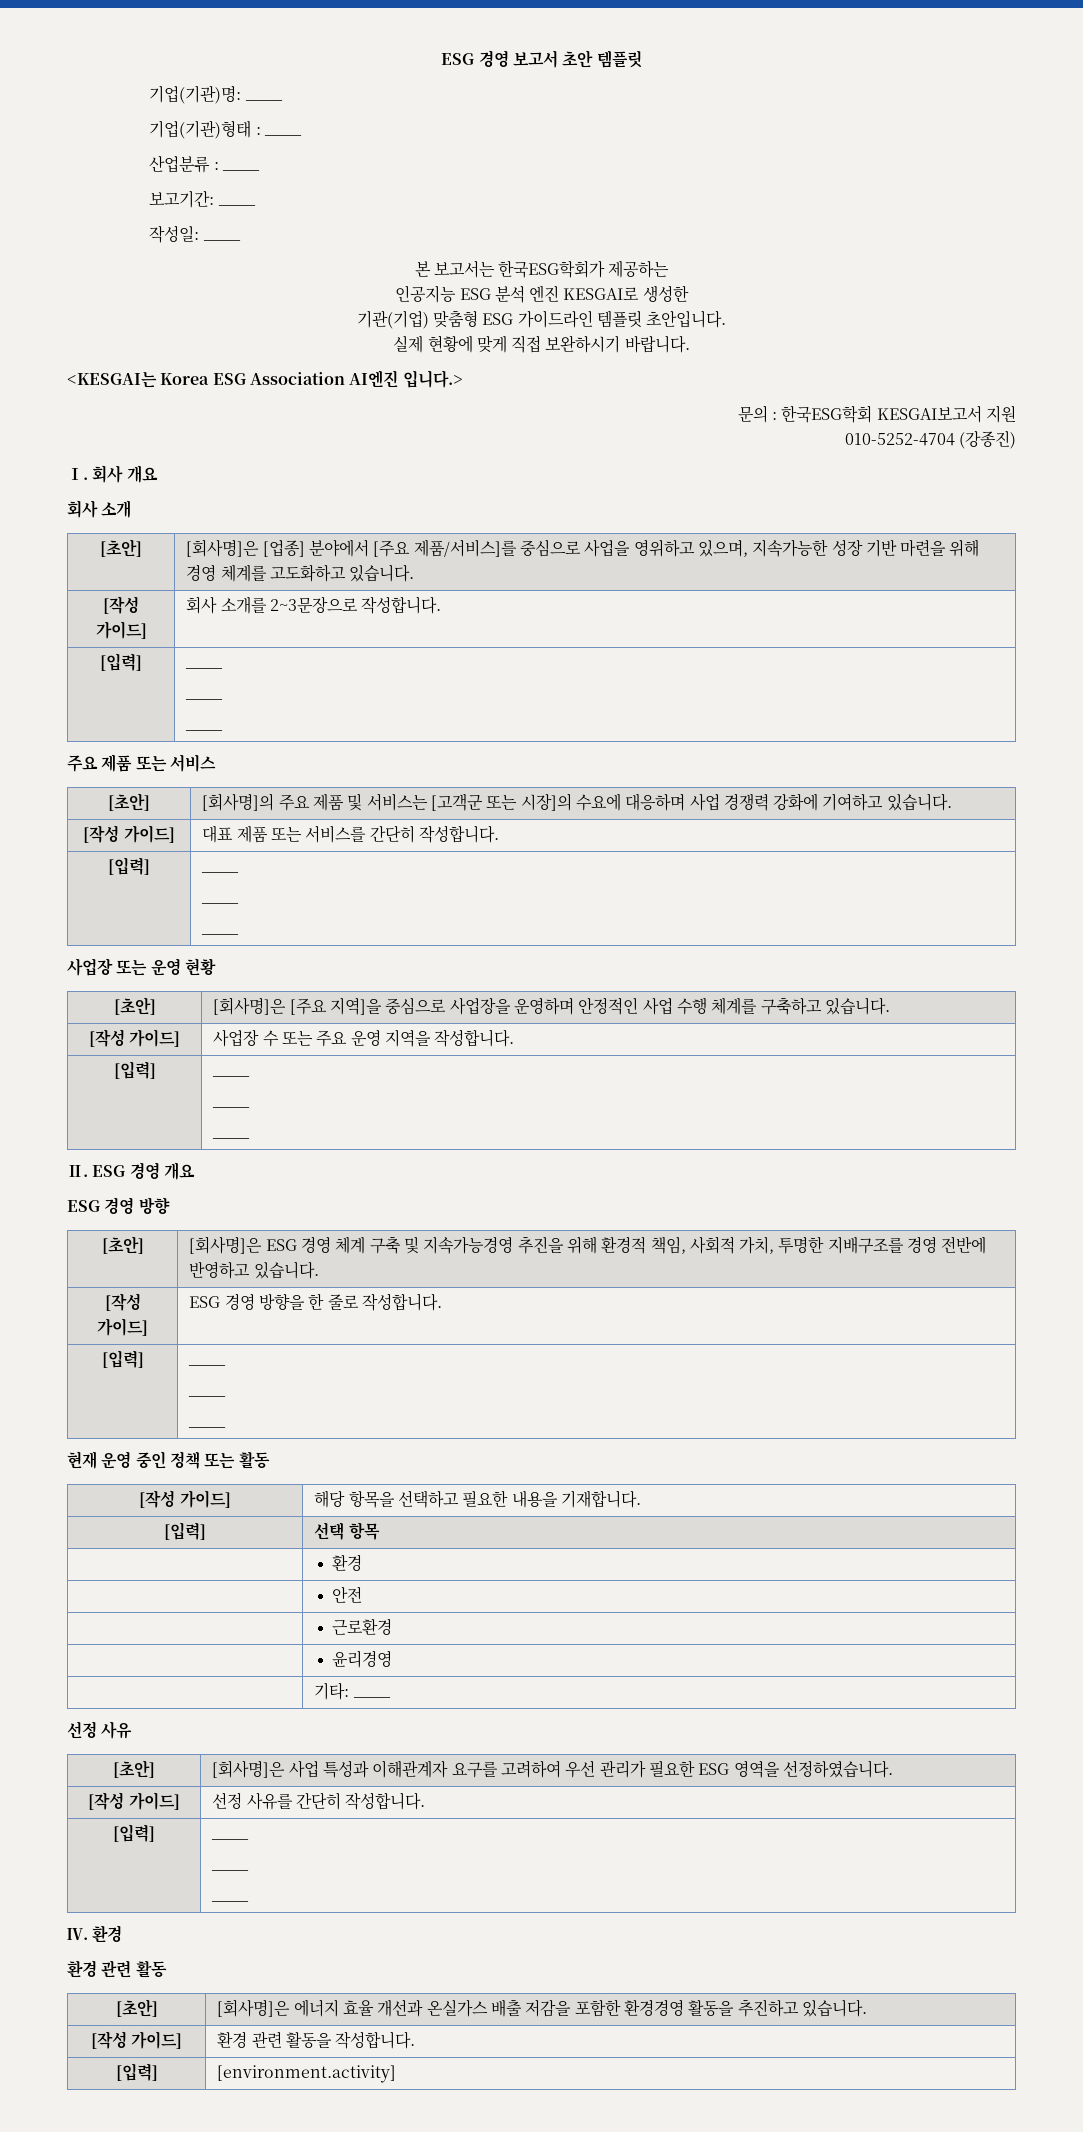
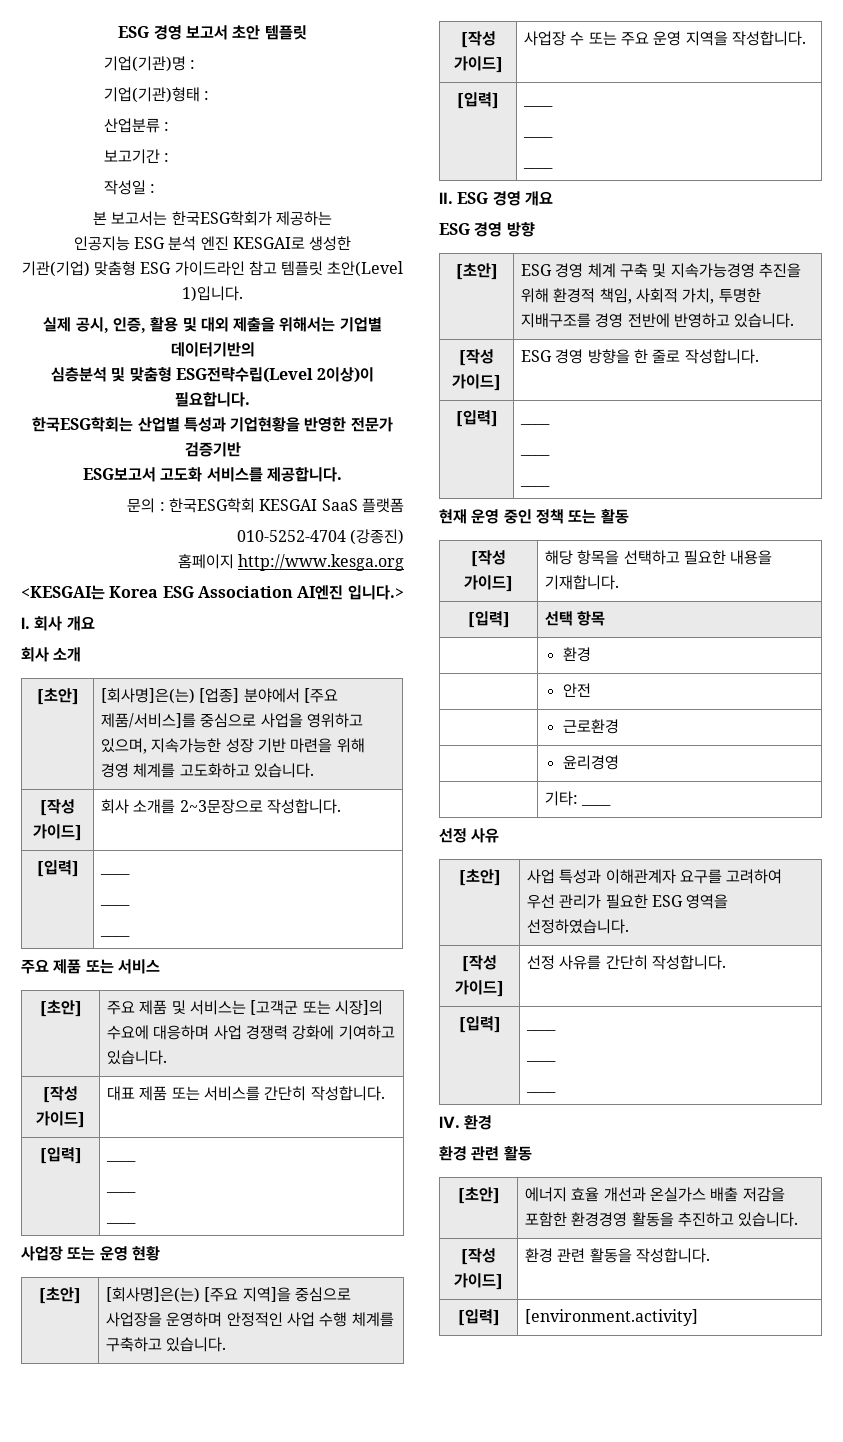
[149,85,283,104] 기업(기관)명: ____ -> [103,56,195,72] 기업(기관)명 :
[264,135,303,136] ____ -> (209, 95) none
[222,170,261,171] [149,190,256,208] [149,225,241,243] ____ // 보고기간: ____ // 작성일: ____ -> [103,149,169,164] [103,180,155,195] // 보고기간 : // 작성일 :
[596,310,727,328] [393,335,690,353] 템플릿 초안입니다. // 실제 현황에 맞게 직접 보완하시기 바랍니다. -> [248,261,404,277] [182,286,243,302] [43,317,382,333] [170,342,255,357] [50,367,375,383] [175,392,250,407] [32,417,393,432] [184,442,241,457] [83,467,342,482] [127,498,404,513] [236,529,404,545] [177,554,404,571] 참고 템플릿 초안(Level 1)입니다. // 실제 공시, 인증, 활용 및 대외 제출을 위해서는 기업별 데이터기반의 // 심층분석 및 맞춤형 ESG전략수립(Level 2이상)이 필요합니다. // 한국ESG학회는 산업별 특성과 기업현황을 반영한 전문가 검증기반 // ESG보고서 고도화 서비스를 제공합니다. // 문의 : 한국ESG학회 KESGAI SaaS 플랫폼 // 010-5252-4704 (강종진) // 홈페이지 http://www.kesga.org
[737,405,1017,423] [844,430,1017,449] // 문의 : 한국ESG학회 KESGAI보고서 지원 // 010-5252-4704 (강종진) -> (404, 592) none
[186,539,260,557] [회사명]은 -> [100,688,195,704] [회사명]은(는)
[202,793,275,811] [회사명]의 -> (82, 1008) none
[213,997,287,1015] [회사명]은 -> [105,1287,200,1303] [회사명]은(는)
[189,1236,263,1254] [회사명]은 -> (498, 271) none
[212,1760,286,1778] [회사명]은 -> (501, 877) none
[217,1999,291,2017] [회사명]은 -> (500, 1195) none

